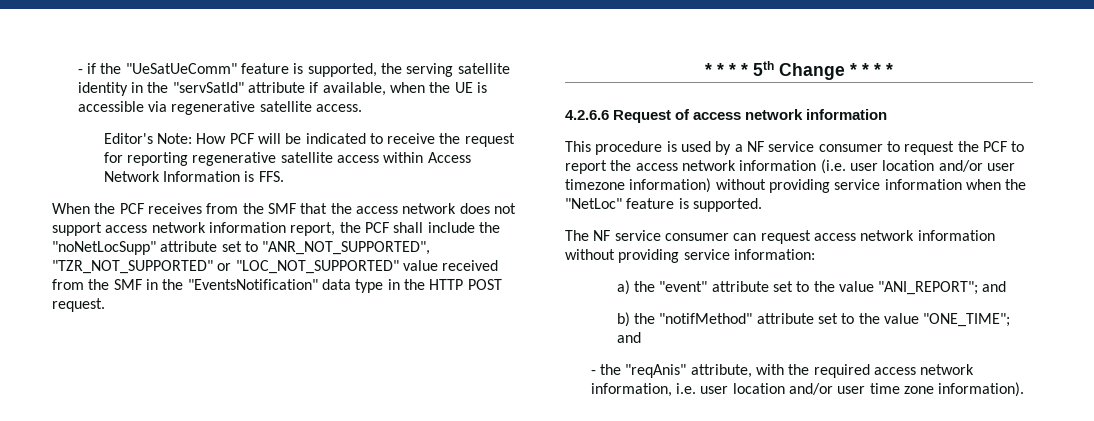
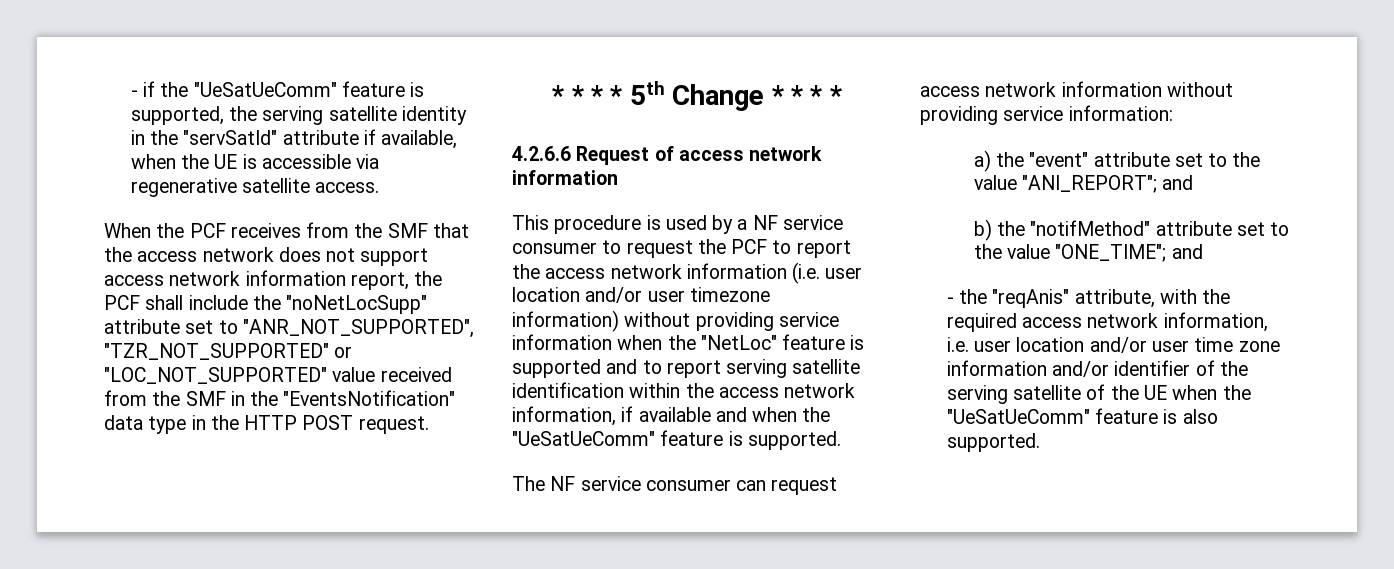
[103,133,515,147] [103,152,471,166] [103,171,284,182] // Editor's Note: How PCF will be indicated to receive the request for reporting regenerative satellite access within Access Network Information is FFS. -> (380, 187) none
(689, 203) none -> [512,359,861,378] [512,382,856,398] [512,406,831,426] [512,430,743,446] supported and to report serving satellite identification within the access network information, if available and when the "UeSatUeComm" feature is
[938,382,1025,397] information). -> [946,360,1248,377] [946,384,1251,404] [946,408,1218,424] [946,433,1040,452] information and/or identifier of the serving satellite of the UE when the "UeSatUeComm" feature is also supported.

